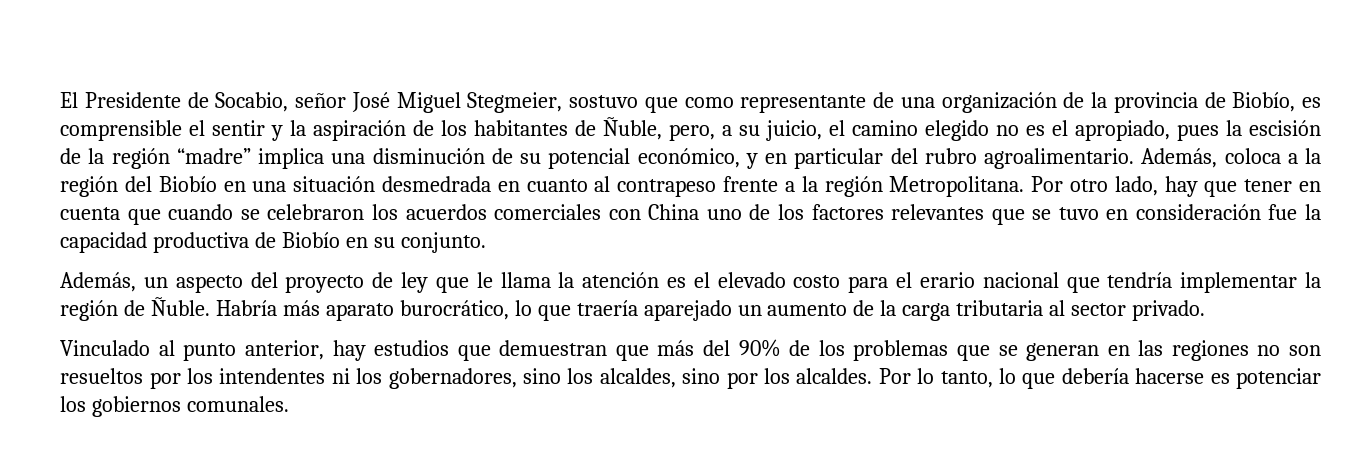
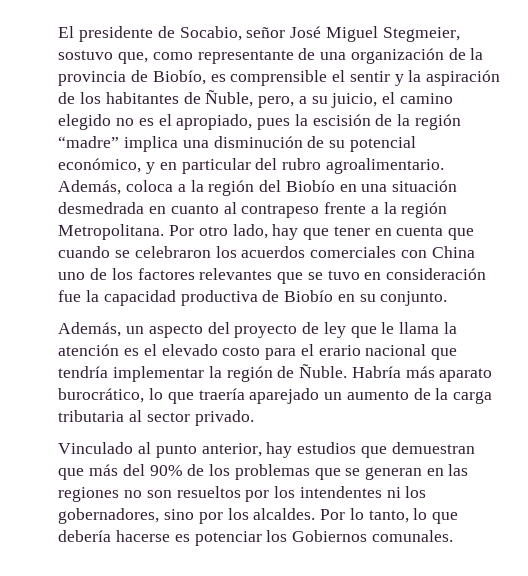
[84,92,181,108] Presidente -> [79,26,154,42] presidente
[644,97,678,113] que -> [118,52,149,64] que,
[567,368,721,388] los alcaldes, sino -> (195, 514) none
[92,396,182,417] gobiernos -> [292,530,368,542] Gobiernos

